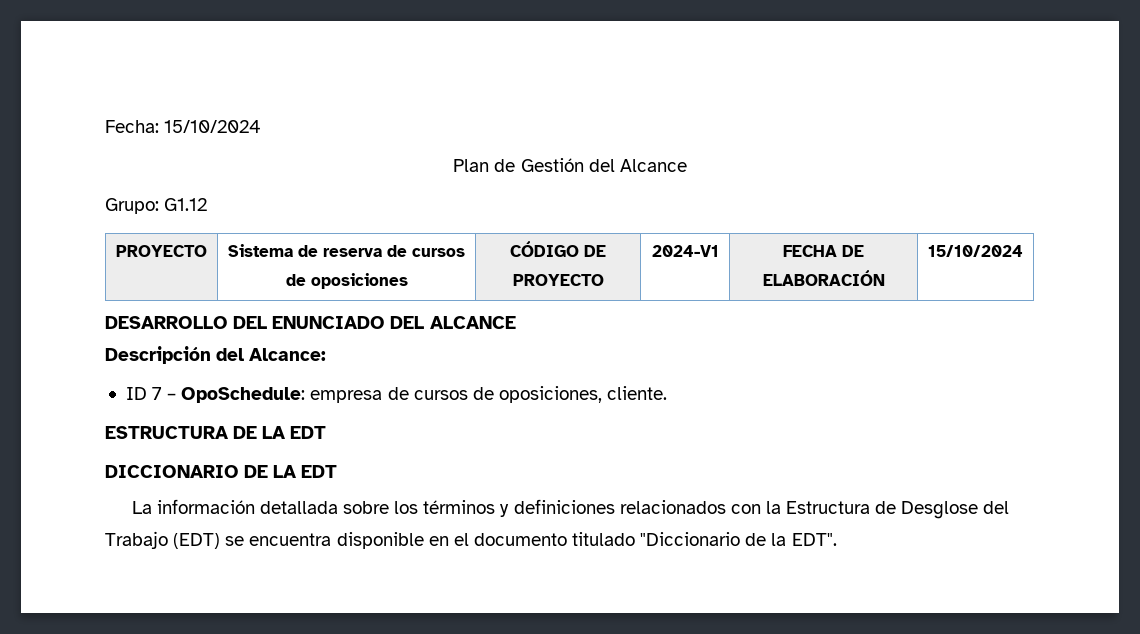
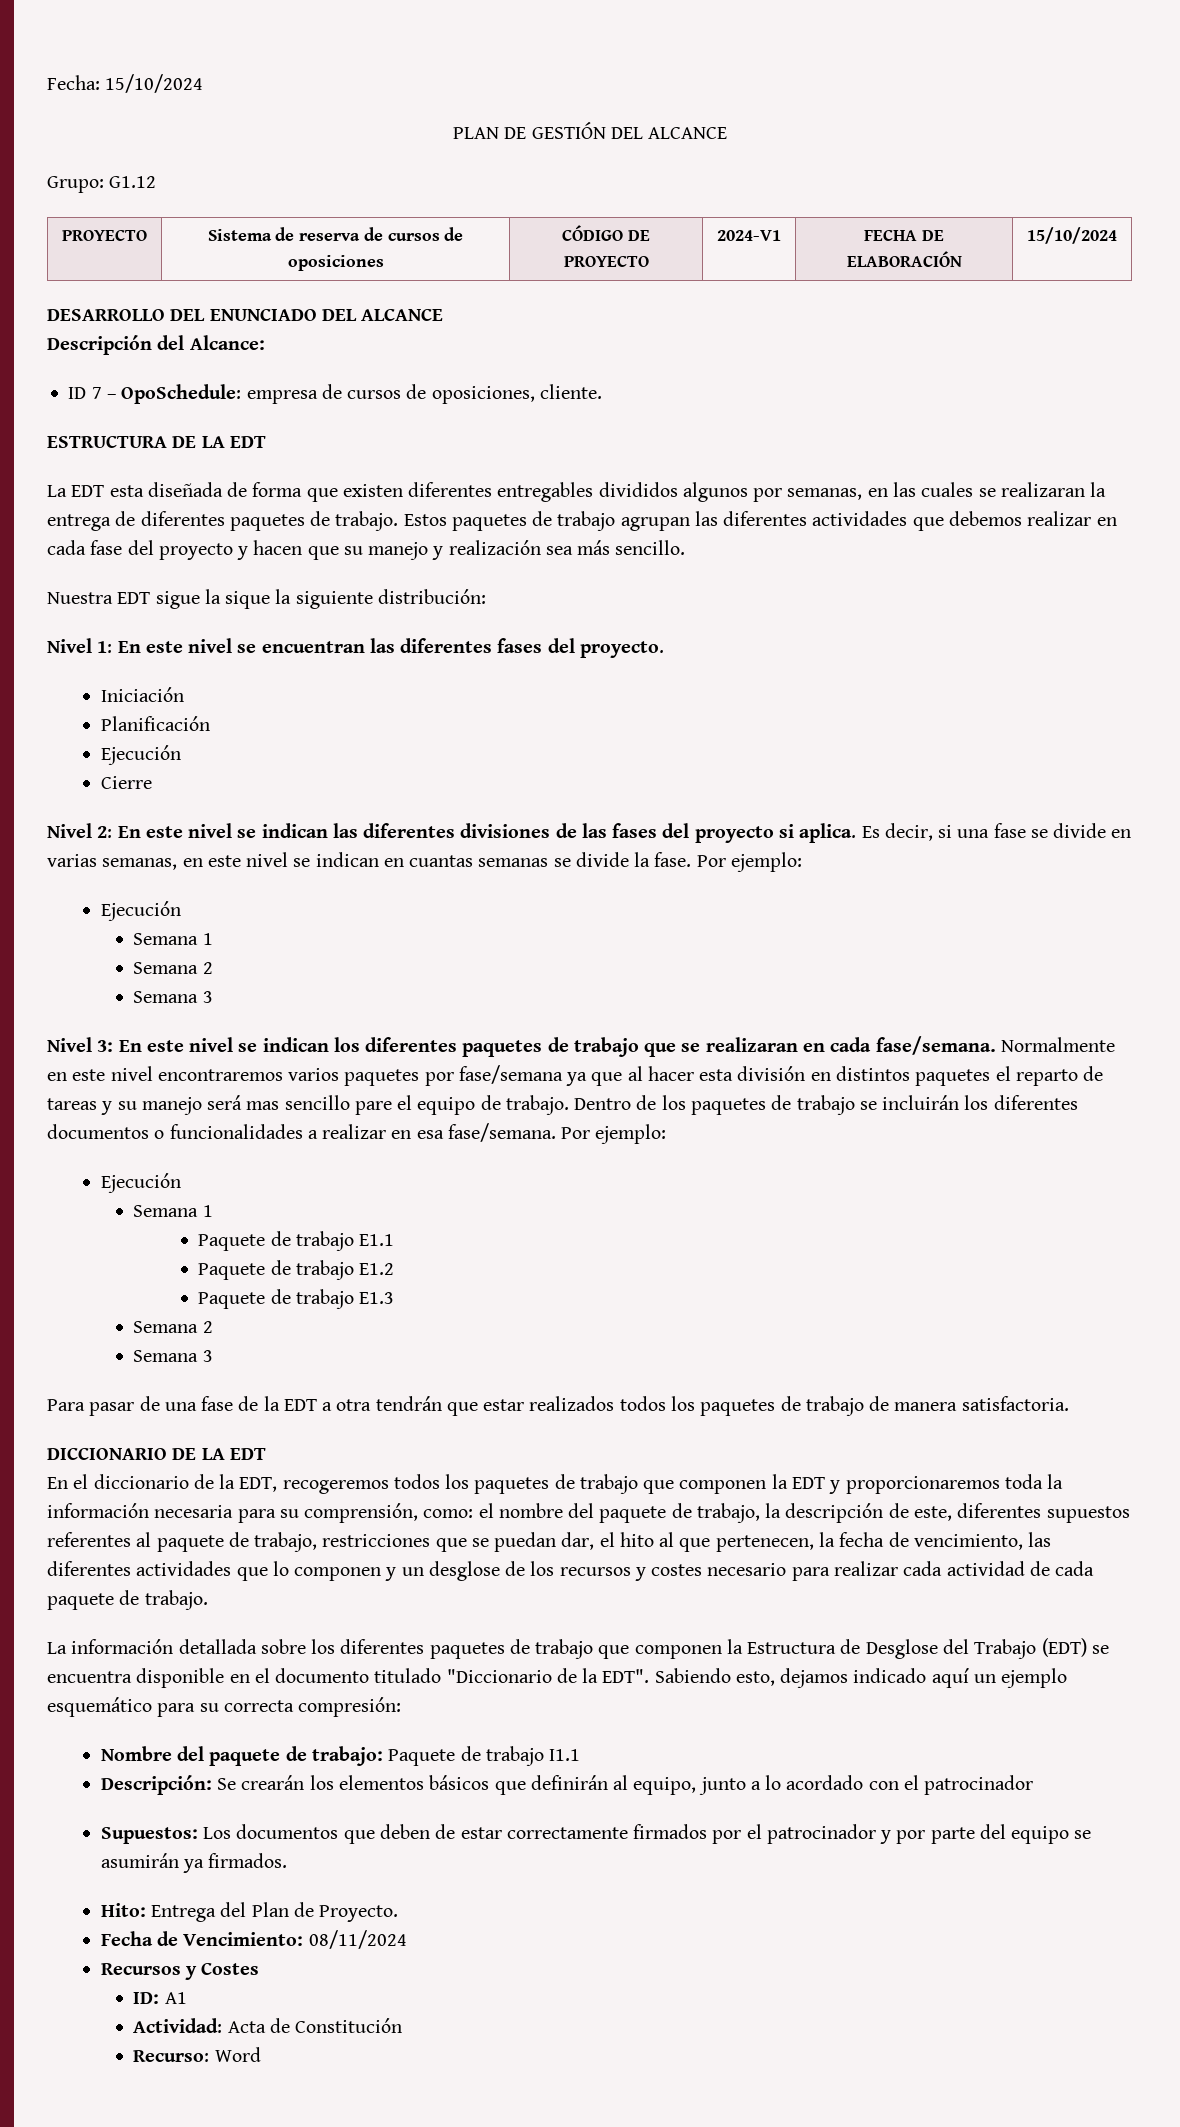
[453,158,687,172] Plan de Gestión del Alcance -> [452,121,728,139] PLAN DE GESTIÓN DEL ALCANCE
[105,465,338,478] DICCIONARIO DE LA EDT -> [47,482,1107,502] [47,511,1117,531] [47,540,686,560] [47,589,486,609] [47,638,664,658] [100,687,184,702] [100,716,210,731] [100,745,181,765] [100,776,152,789] [47,823,1132,843] [47,852,802,872] [100,901,181,921] [133,933,213,945] [133,962,213,974] [133,991,213,1003] [47,1036,1115,1057] [47,1065,1104,1086] [47,1095,1078,1115] [47,1123,667,1144] [100,1173,181,1193] [133,1205,213,1217] [198,1231,395,1251] [198,1260,395,1280] [198,1289,395,1309] [133,1321,213,1333] [133,1350,213,1362] [47,1396,1069,1416] [47,1447,266,1460] [47,1474,1064,1494] [47,1503,1130,1523] [47,1532,1052,1552] [47,1561,1095,1581] [47,1590,208,1610] La EDT esta diseñada de forma que existen diferentes entregables divididos algunos por semanas, en las cuales se realizaran la entrega de diferentes paquetes de trabajo. Estos paquetes de trabajo agrupan las diferentes actividades que debemos realizar en cada fase del proyecto y hacen que su manejo y realización sea más sencillo. // Nuestra EDT sigue la sique la siguiente distribución: // Nivel 1: En este nivel se encuentran las diferentes fases del proyecto. // Iniciación // Planificación // Ejecución // Cierre // Nivel 2: En este nivel se indican las diferentes divisiones de las fases del proyecto si aplica. Es decir, si una fase se divide en varias semanas, en este nivel se indican en cuantas semanas se divide la fase. Por ejemplo: // Ejecución // Semana 1 // Semana 2 // Semana 3 // Nivel 3: En este nivel se indican los diferentes paquetes de trabajo que se realizaran en cada fase/semana. Normalmente en este nivel encontraremos varios paquetes por fase/semana ya que al hacer esta división en distintos paquetes el reparto de tareas y su manejo será mas sencillo pare el equipo de trabajo. Dentro de los paquetes de trabajo se incluirán los diferentes documentos o funcionalidades a realizar en esa fase/semana. Por ejemplo: // Ejecución // Semana 1 // Paquete de trabajo E1.1 // Paquete de trabajo E1.2 // Paquete de trabajo E1.3 // Semana 2 // Semana 3 // Para pasar de una fase de la EDT a otra tendrán que estar realizados todos los paquetes de trabajo de manera satisfactoria. // DICCIONARIO DE LA EDT // En el diccionario de la EDT, recogeremos todos los paquetes de trabajo que componen la EDT y proporcionaremos toda la información necesaria para su comprensión, como: el nombre del paquete de trabajo, la descripción de este, diferentes supuestos referentes al paquete de trabajo, restricciones que se puedan dar, el hito al que pertenecen, la fecha de vencimiento, las diferentes actividades que lo componen y un desglose de los recursos y costes necesario para realizar cada actividad de cada paquete de trabajo.
[423,499,761,517] términos y definiciones relacionados con -> [340,1639,722,1659] diferentes paquetes de trabajo que componen
(837, 539) none -> [654,1668,1068,1688] [47,1697,402,1717] [100,1746,581,1766] [100,1775,1034,1795] [100,1824,1092,1844] [100,1853,288,1873] [100,1902,399,1922] [100,1930,407,1949] [100,1962,260,1980] [133,1992,187,2004] [133,2018,403,2033] [133,2047,261,2062] Sabiendo esto, dejamos indicado aquí un ejemplo esquemático para su correcta compresión: // Nombre del paquete de trabajo: Paquete de trabajo I1.1 // Descripción: Se crearán los elementos básicos que definirán al equipo, junto a lo acordado con el patrocinador // Supuestos: Los documentos que deben de estar correctamente firmados por el patrocinador y por parte del equipo se asumirán ya firmados. // Hito: Entrega del Plan de Proyecto. // Fecha de Vencimiento: 08/11/2024 // Recursos y Costes // ID: A1 // Actividad: Acta de Constitución // Recurso: Word

